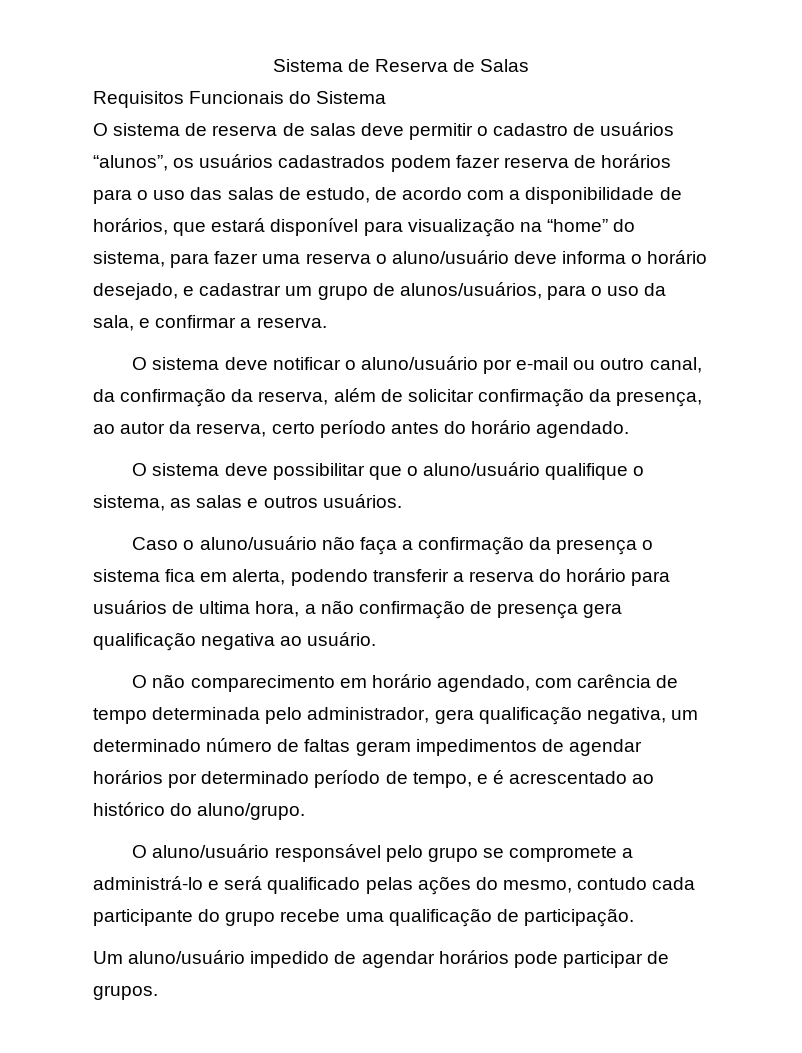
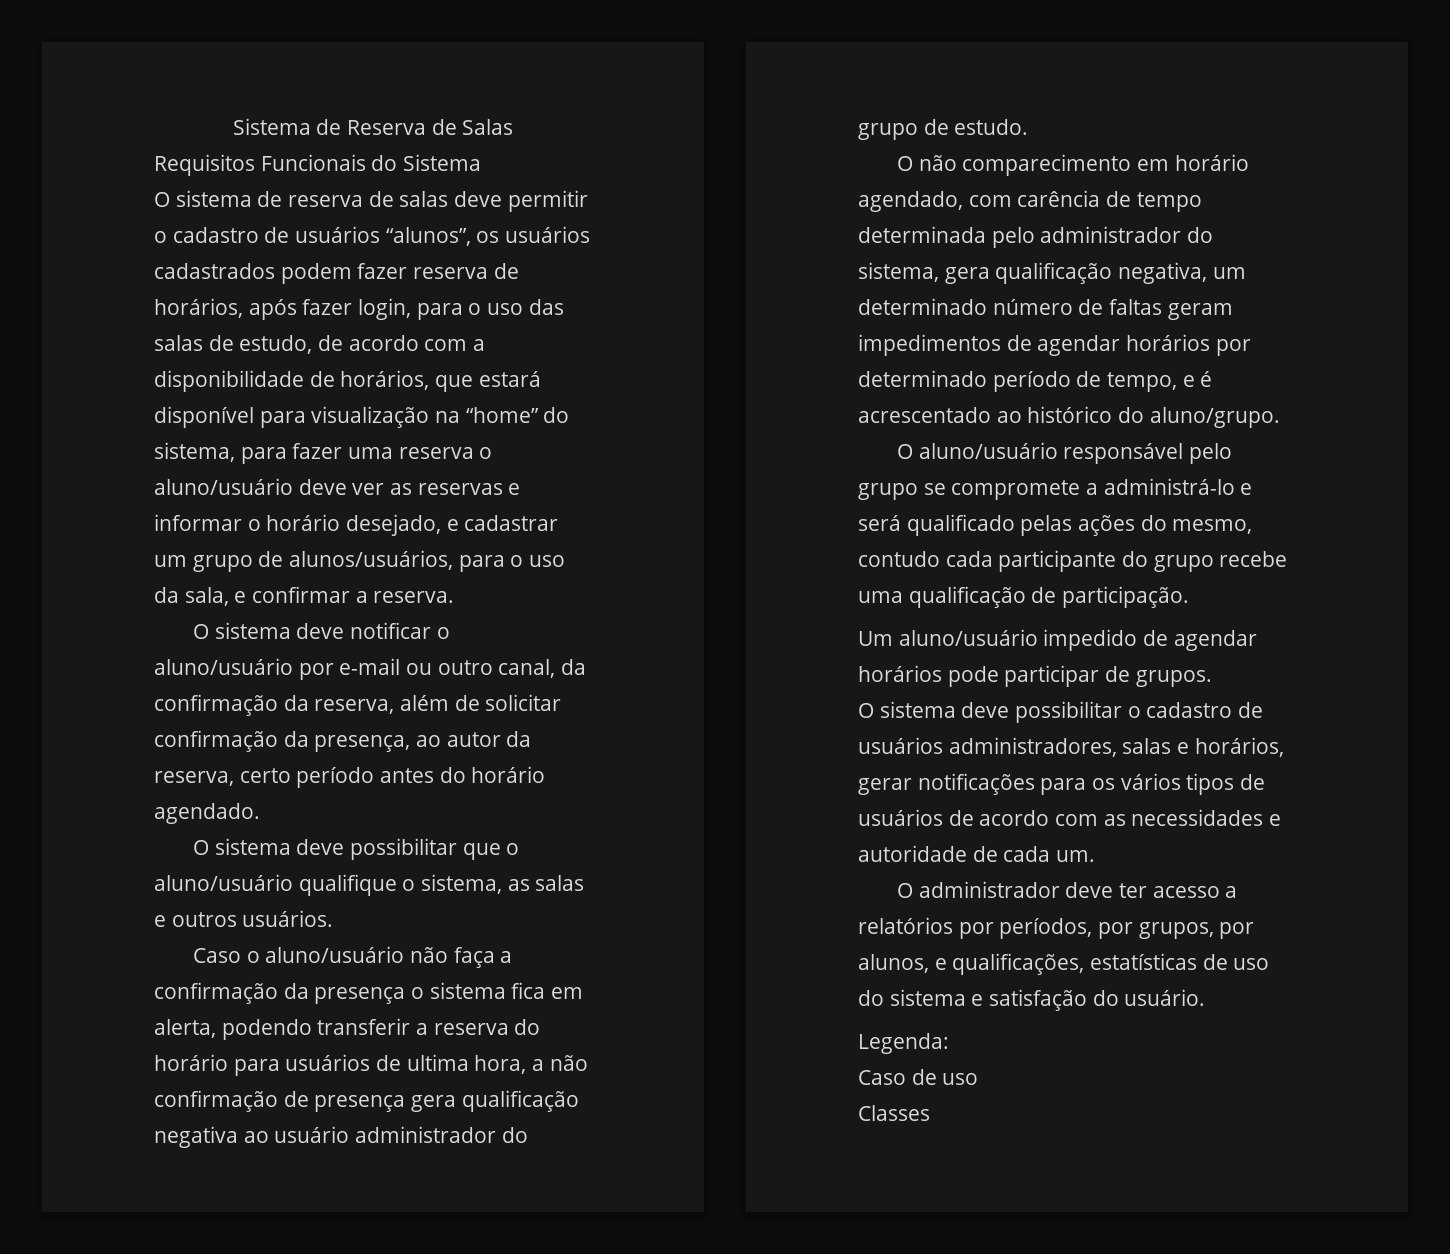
[601,154,672,168] horários -> [154,298,412,320] horários, após fazer login,
[562,251,627,264] informa -> [352,483,521,495] [154,514,242,531] ver as reservas e informar
[307,632,377,646] usuário. -> [274,1126,528,1143] [858,119,1029,140] usuário administrador do grupo de estudo.
[307,707,430,723] administrador, -> [1040,226,1214,243] [858,262,939,282] administrador do sistema,
(158, 992) none -> [858,701,1264,723] [858,737,1284,757] [858,773,1266,795] [858,809,1282,826] [858,845,1096,862] [896,881,1238,898] [858,917,1255,939] [858,953,1270,975] [858,989,1206,1011] [858,1033,949,1054] [858,1069,979,1085] [858,1105,930,1121] // O sistema deve possibilitar o cadastro de usuários administradores, salas e horários, gerar notificações para os vários tipos de usuários de acordo com as necessidades e autoridade de cada um. // O administrador deve ter acesso a relatórios por períodos, por grupos, por alunos, e qualificações, estatísticas de uso do sistema e satisfação do usuário. // Legenda: // Caso de uso // Classes

